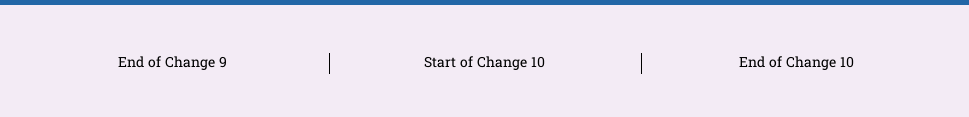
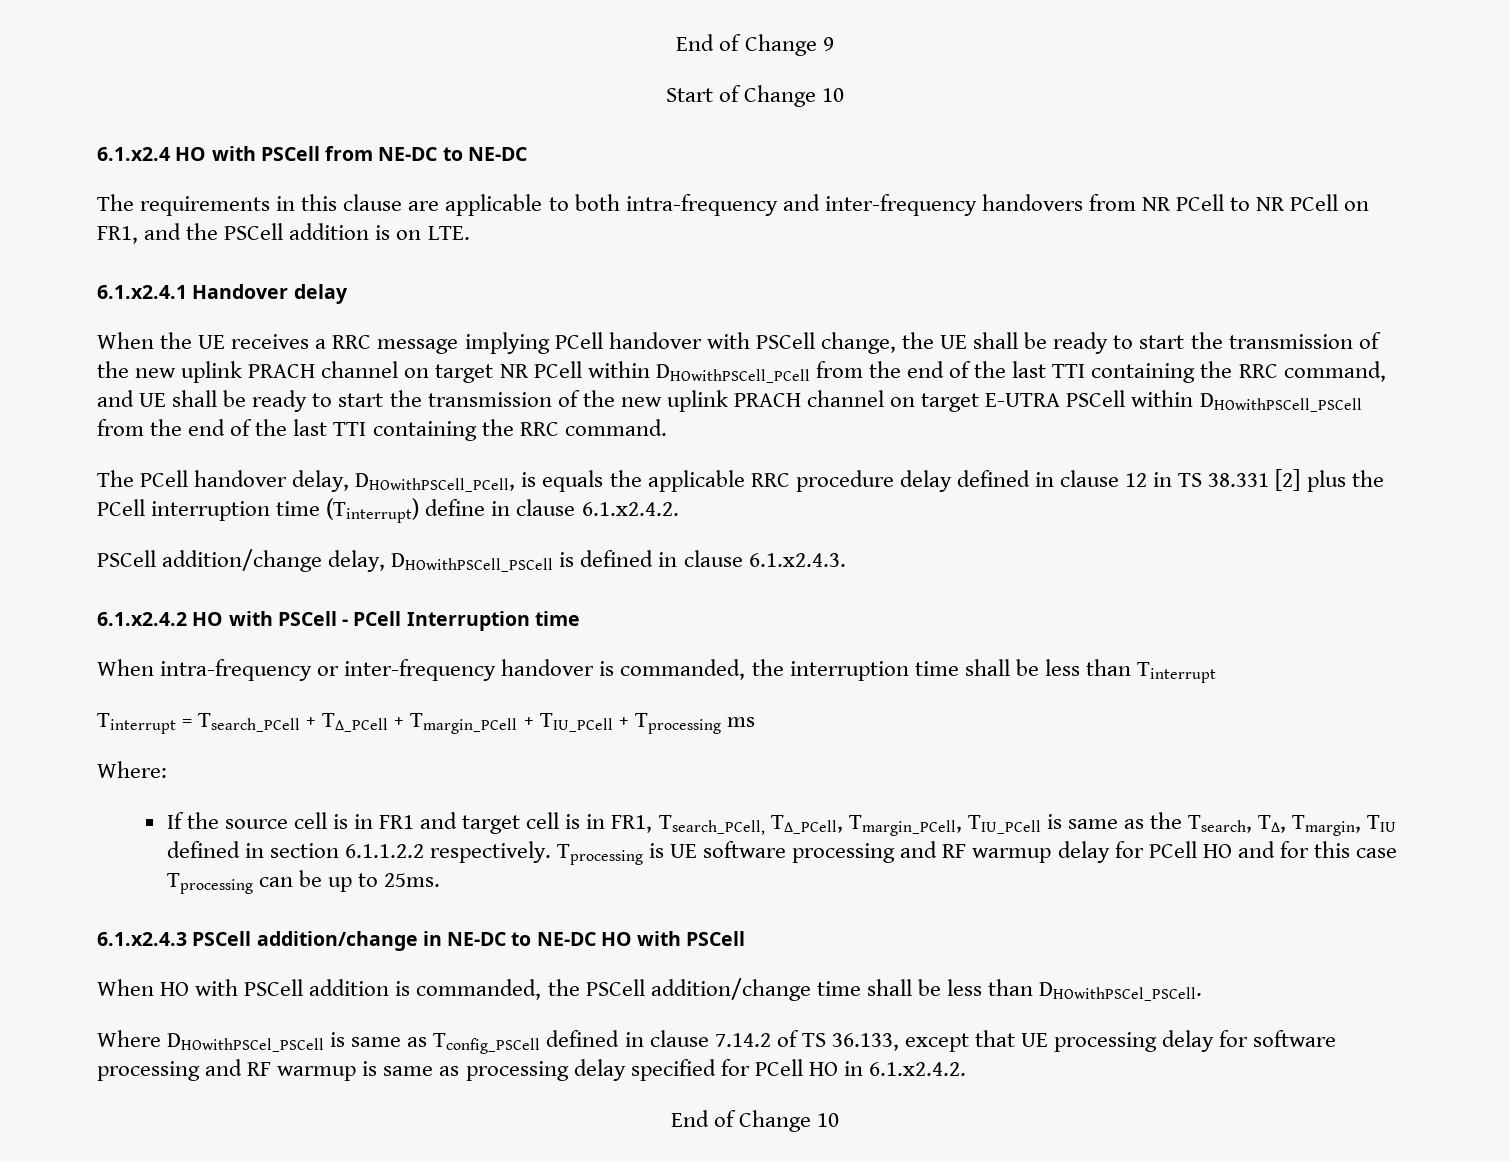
(545, 62) none -> [97,146,527,161] [97,194,1370,216] [97,223,470,244] [97,284,348,304] [97,332,1381,354] [97,361,1386,383] [97,390,1362,412] [97,419,667,441] [97,469,1384,492] [97,498,679,523] [97,549,846,572] [97,611,580,631] [97,659,1217,683] [97,713,755,734] [97,761,167,778] [166,812,1397,836] [166,841,1398,865] [166,870,440,894] [97,931,746,951] [97,978,1203,1001] [97,1030,1337,1054] [97,1059,967,1081] // 6.1.x2.4 HO with PSCell from NE-DC to NE-DC // The requirements in this clause are applicable to both intra-frequency and inter-frequency handovers from NR PCell to NR PCell on FR1, and the PSCell addition is on LTE. // 6.1.x2.4.1 Handover delay // When the UE receives a RRC message implying PCell handover with PSCell change, the UE shall be ready to start the transmission of the new uplink PRACH channel on target NR PCell within DHOwithPSCell_PCell from the end of the last TTI containing the RRC command, and UE shall be ready to start the transmission of the new uplink PRACH channel on target E-UTRA PSCell within DHOwithPSCell_PSCell from the end of the last TTI containing the RRC command. // The PCell handover delay, DHOwithPSCell_PCell, is equals the applicable RRC procedure delay defined in clause 12 in TS 38.331 [2] plus the PCell interruption time (Tinterrupt) define in clause 6.1.x2.4.2. // PSCell addition/change delay, DHOwithPSCell_PSCell is defined in clause 6.1.x2.4.3. // 6.1.x2.4.2 HO with PSCell - PCell Interruption time // When intra-frequency or inter-frequency handover is commanded, the interruption time shall be less than Tinterrupt // Tinterrupt = Tsearch_PCell + T∆_PCell + Tmargin_PCell + TIU_PCell + Tprocessing ms // Where: // If the source cell is in FR1 and target cell is in FR1, Tsearch_PCell, T∆_PCell, Tmargin_PCell, TIU_PCell is same as the Tsearch, T∆, Tmargin, TIU defined in section 6.1.1.2.2 respectively. Tprocessing is UE software processing and RF warmup delay for PCell HO and for this case Tprocessing can be up to 25ms. // 6.1.x2.4.3 PSCell addition/change in NE-DC to NE-DC HO with PSCell // When HO with PSCell addition is commanded, the PSCell addition/change time shall be less than DHOwithPSCel_PSCell. // Where DHOwithPSCel_PSCell is same as Tconfig_PSCell defined in clause 7.14.2 of TS 36.133, except that UE processing delay for software processing and RF warmup is same as processing delay specified for PCell HO in 6.1.x2.4.2.

